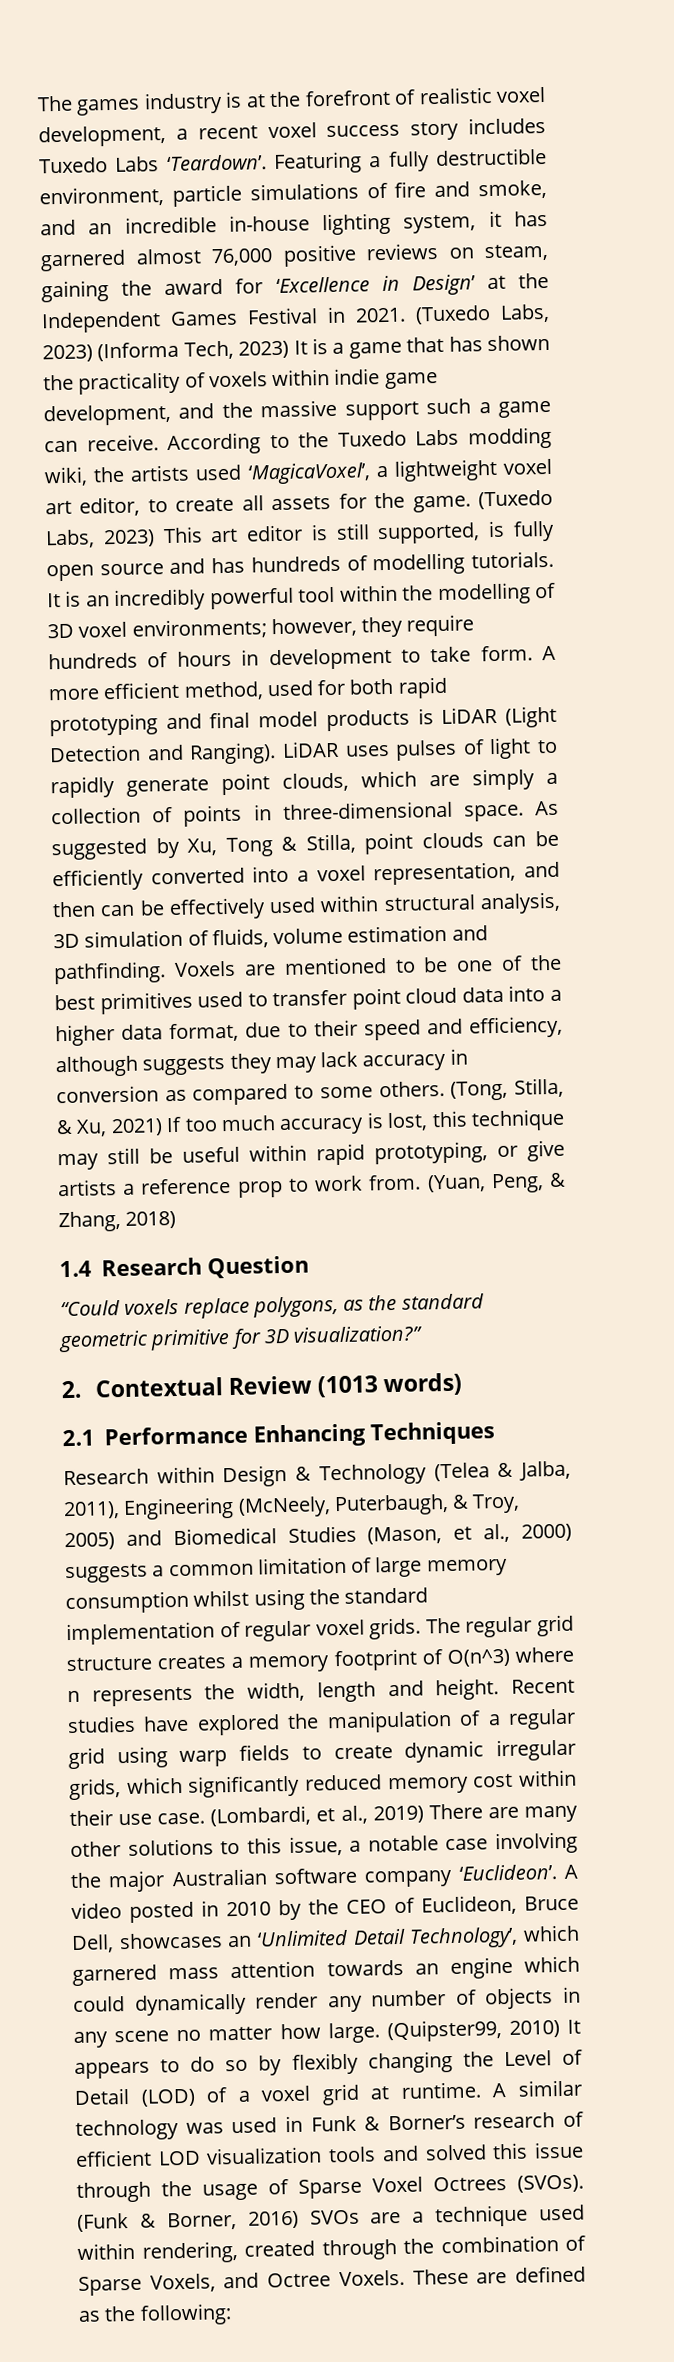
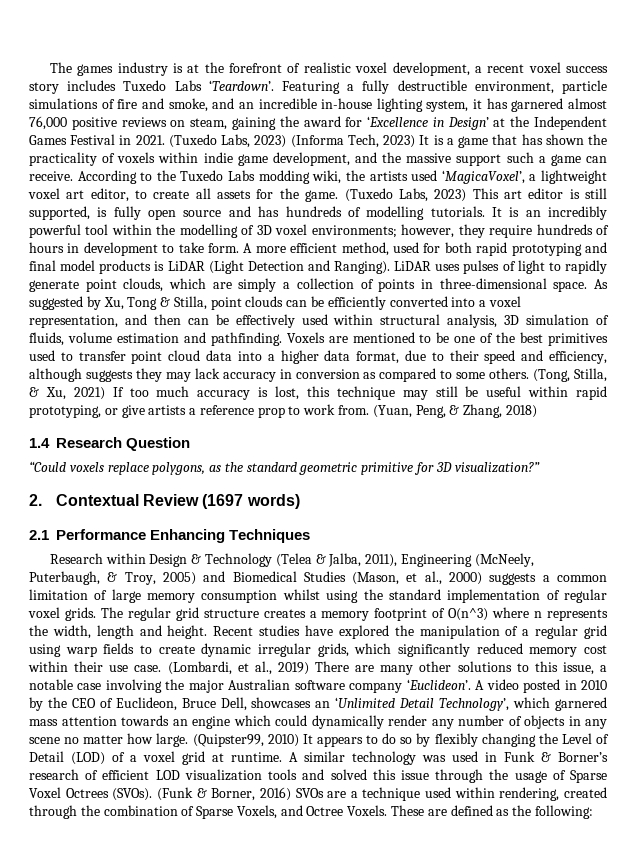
[317,1375,379,1398] (1013 -> [202,494,244,509] (1697

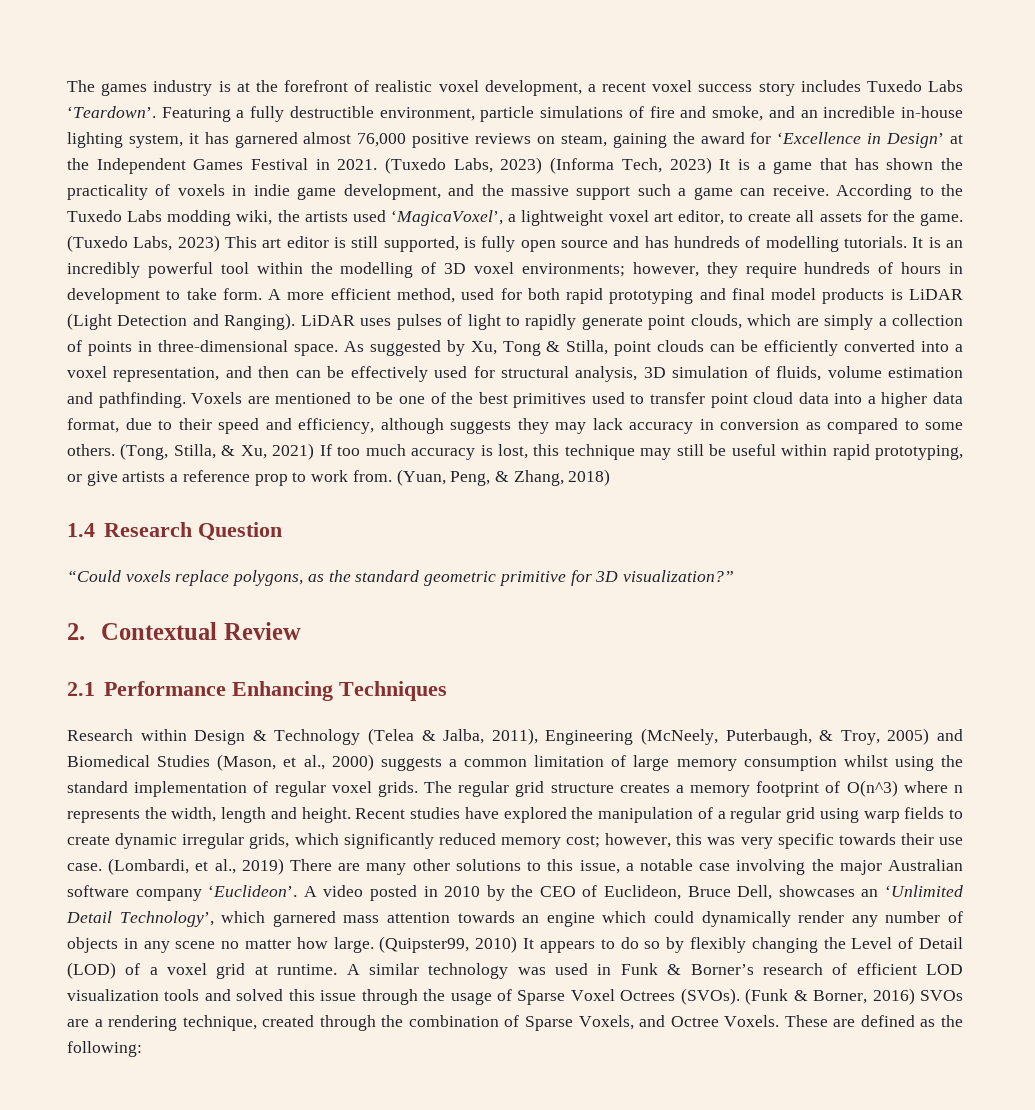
[158,152,199,163] within -> [232,185,247,196] in
[333,314,374,325] within -> [473,366,495,378] for
[202,494,300,509] (1697 words) -> (301, 631) none
[584,645,608,654] [28,661,68,672] cost within -> [566,833,896,849] cost; however, this was very specific towards
[362,787,560,801] technique used within rendering, -> [108,1015,257,1031] rendering technique,

